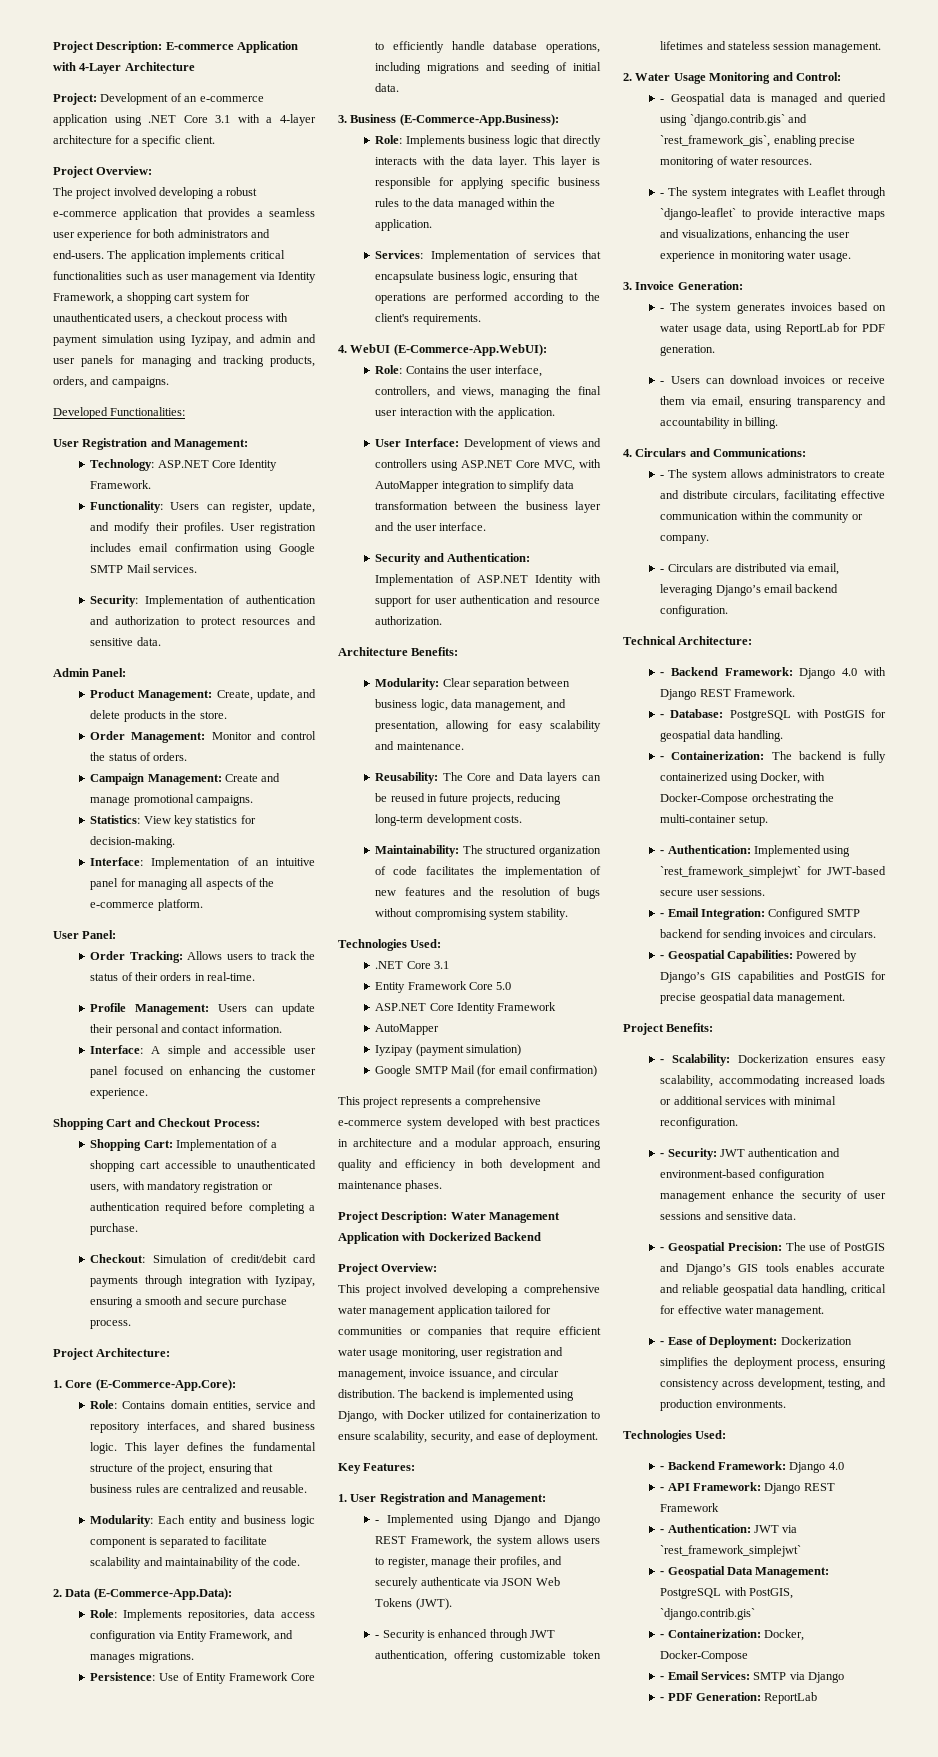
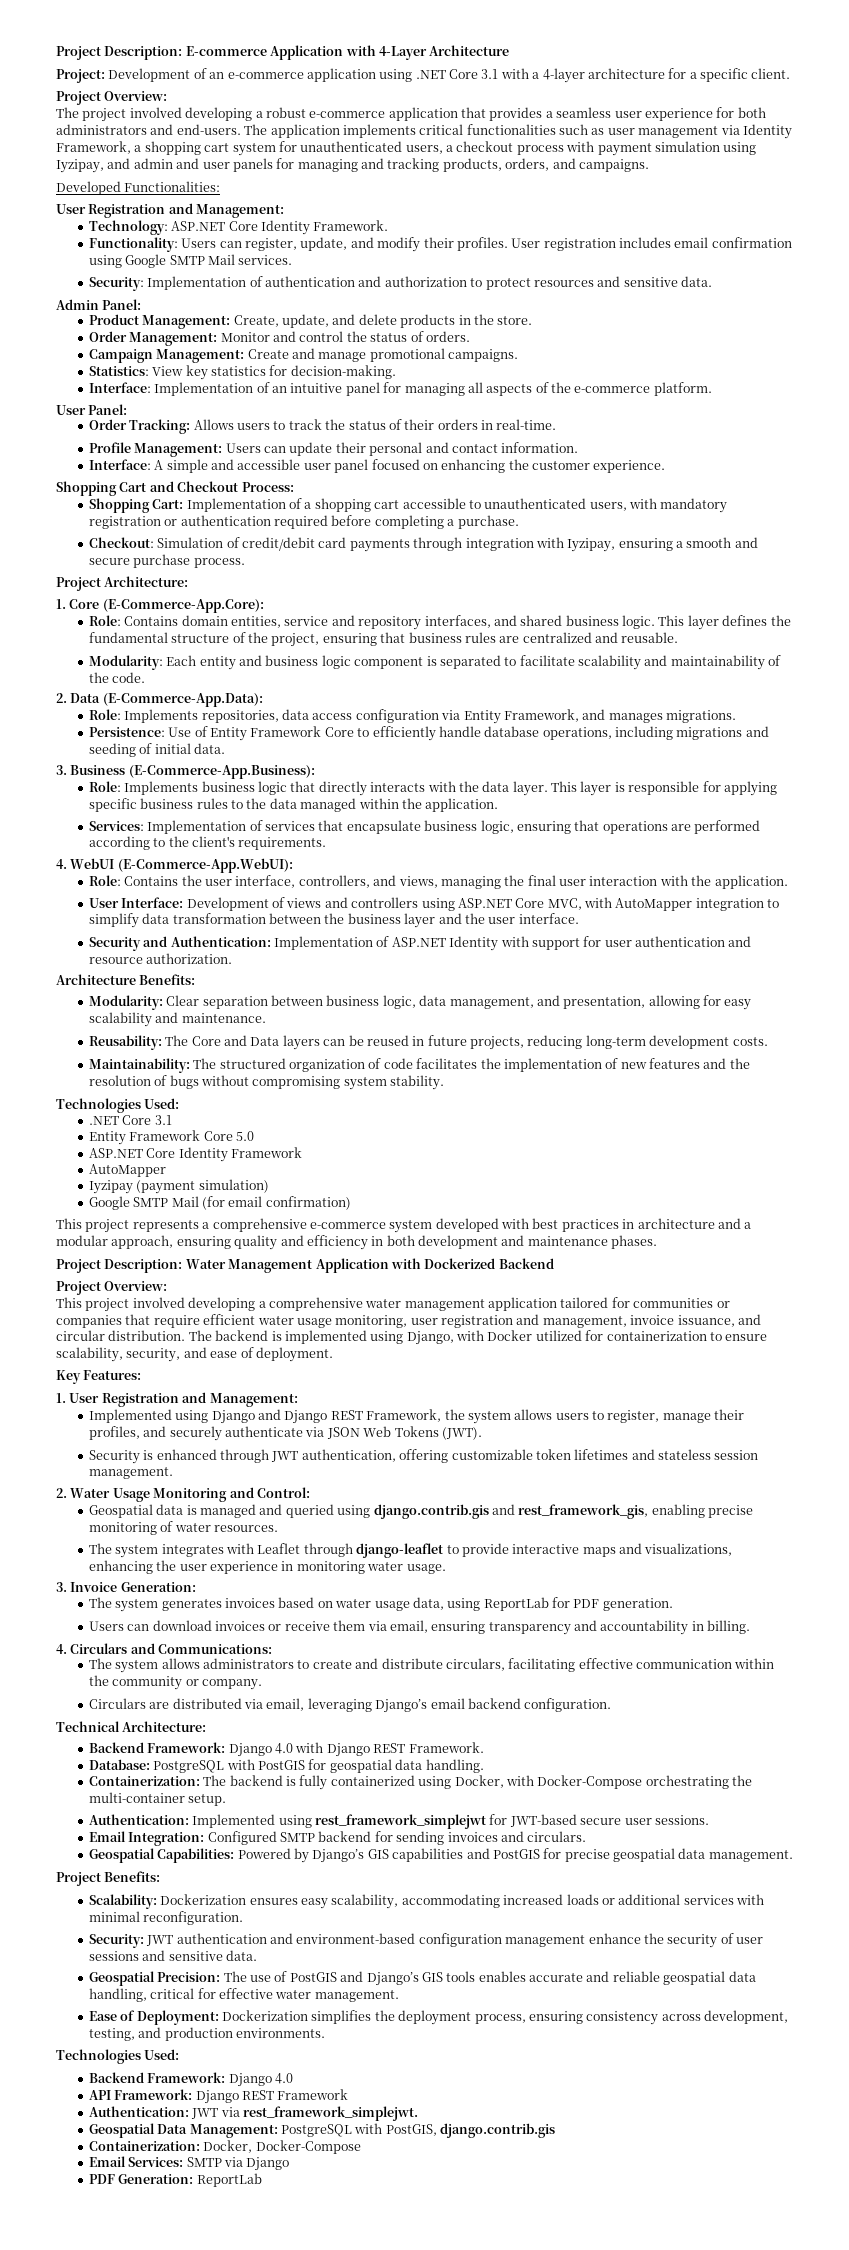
[375,1520,380,1523] - -> (298, 1400) none
[375,1635,380,1638] - -> (482, 1433) none
[660,99,665,102] - -> (310, 1492) none
[689,114,807,126] [660,135,771,147] `django.contrib.gis` and `rest_framework_gis`, -> [373,1504,649,1519] django.contrib.gis and rest_framework_gis,
[660,193,665,196] - -> (279, 1528) none
[660,208,737,220] `django-leaflet` -> [356,1543,444,1558] django-leaflet
[660,308,665,311] - -> (196, 1587) none
[660,381,665,384] - -> (673, 1604) none
[660,475,665,478] - -> (273, 1649) none
[660,569,665,572] - -> (263, 1684) none
[660,672,665,676] - -> (207, 1726) none
[660,714,665,718] - -> (484, 1747) none
[660,756,665,760] - -> (484, 1766) none
[660,850,665,854] - -> (227, 1800) none
[660,866,802,878] `rest_framework_simplejwt` -> [315,1814,487,1829] rest_framework_simplejwt
[660,913,665,917] - -> (709, 1820) none
[660,955,665,959] - -> (587, 1836) none
[660,1059,665,1063] - -> (161, 1876) none
[660,1153,665,1157] - -> (244, 1918) none
[660,1247,665,1251] - -> (258, 1955) none
[660,1341,665,1345] - -> (399, 1996) none
[660,1466,665,1470] - -> (180, 2054) none
[660,1487,665,1491] - -> (294, 2078) none
[660,1529,665,1533] - -> (349, 2094) none
[660,1545,802,1557] [660,1571,665,1575] `rest_framework_simplejwt` // - -> [243,2106,419,2121] rest_framework_simplejwt. //
[660,1608,756,1620] [660,1634,665,1638] `django.contrib.gis` // - -> [440,2123,556,2138] django.contrib.gis //
[660,1676,665,1680] - -> (361, 2147) none
[660,1697,665,1701] - -> (290, 2164) none

